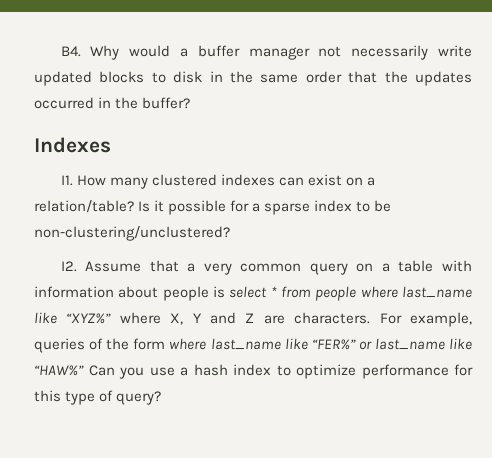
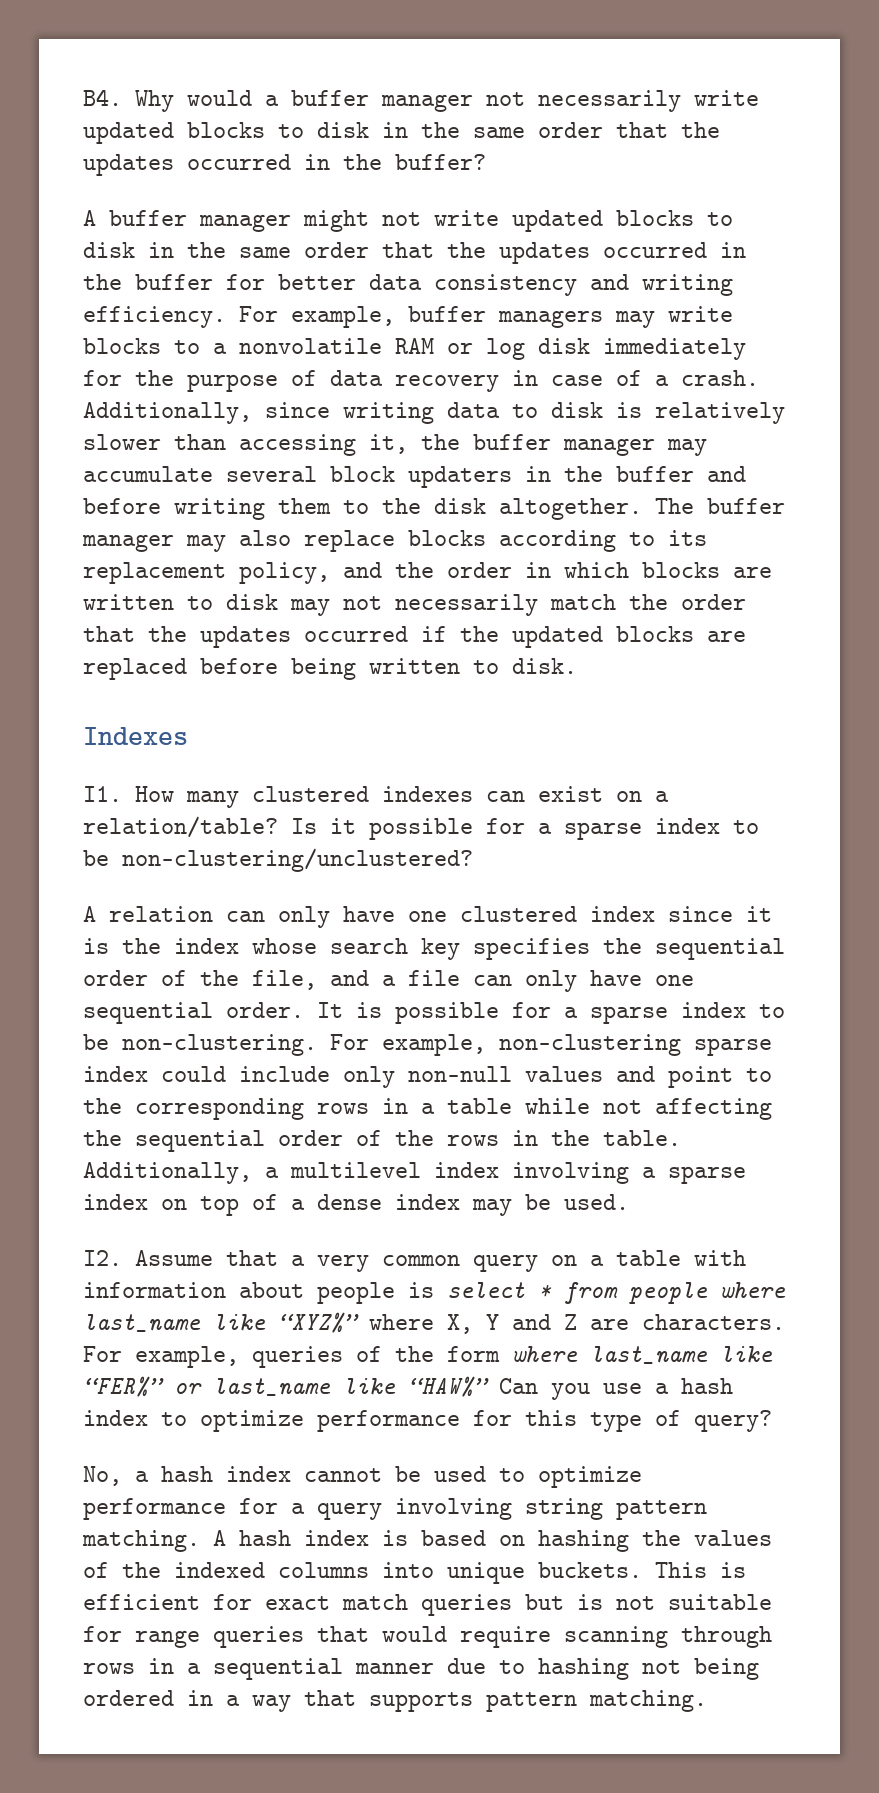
(191, 103) none -> [83,210,733,232] [83,242,746,264] [83,274,733,296] [83,306,733,328] [83,338,746,360] [83,370,759,392] [83,402,785,424] [83,434,707,456] [83,466,746,488] [83,498,785,520] [82,530,707,552] [83,562,772,584] [83,594,746,616] [83,626,746,648] [83,658,577,680] // A buffer manager might not write updated blocks to disk in the same order that the updates occurred in the buffer for better data consistency and writing efficiency. For example, buffer managers may write blocks to a nonvolatile RAM or log disk immediately for the purpose of data recovery in case of a crash. Additionally, since writing data to disk is relatively slower than accessing it, the buffer manager may accumulate several block updaters in the buffer and before writing them to the disk altogether. The buffer manager may also replace blocks according to its replacement policy, and the order in which blocks are written to disk may not necessarily match the order that the updates occurred if the updated blocks are replaced before being written to disk.
(230, 233) none -> [83,906,772,928] [83,938,785,960] [83,970,694,992] [83,1002,785,1024] [83,1034,772,1056] [83,1066,772,1088] [83,1098,772,1120] [83,1130,681,1152] [83,1162,746,1184] [83,1194,629,1216] // A relation can only have one clustered index since it is the index whose search key specifies the sequential order of the file, and a file can only have one sequential order. It is possible for a sparse index to be non-clustering. For example, non-clustering sparse index could include only non-null values and point to the corresponding rows in a table while not affecting the sequential order of the rows in the table. Additionally, a multilevel index involving a sparse index on top of a dense index may be used.
(162, 398) none -> [83,1466,642,1488] [83,1498,707,1520] [82,1530,772,1552] [83,1562,746,1584] [83,1594,772,1616] [83,1626,772,1648] [83,1658,759,1680] [83,1690,707,1712] // No, a hash index cannot be used to optimize performance for a query involving string pattern matching. A hash index is based on hashing the values of the indexed columns into unique buckets. This is efficient for exact match queries but is not suitable for range queries that would require scanning through rows in a sequential manner due to hashing not being ordered in a way that supports pattern matching.

